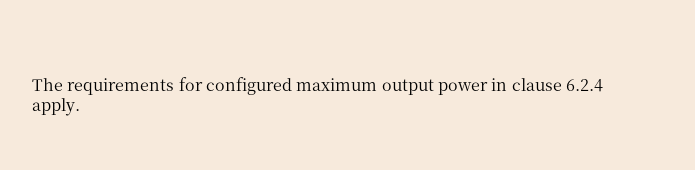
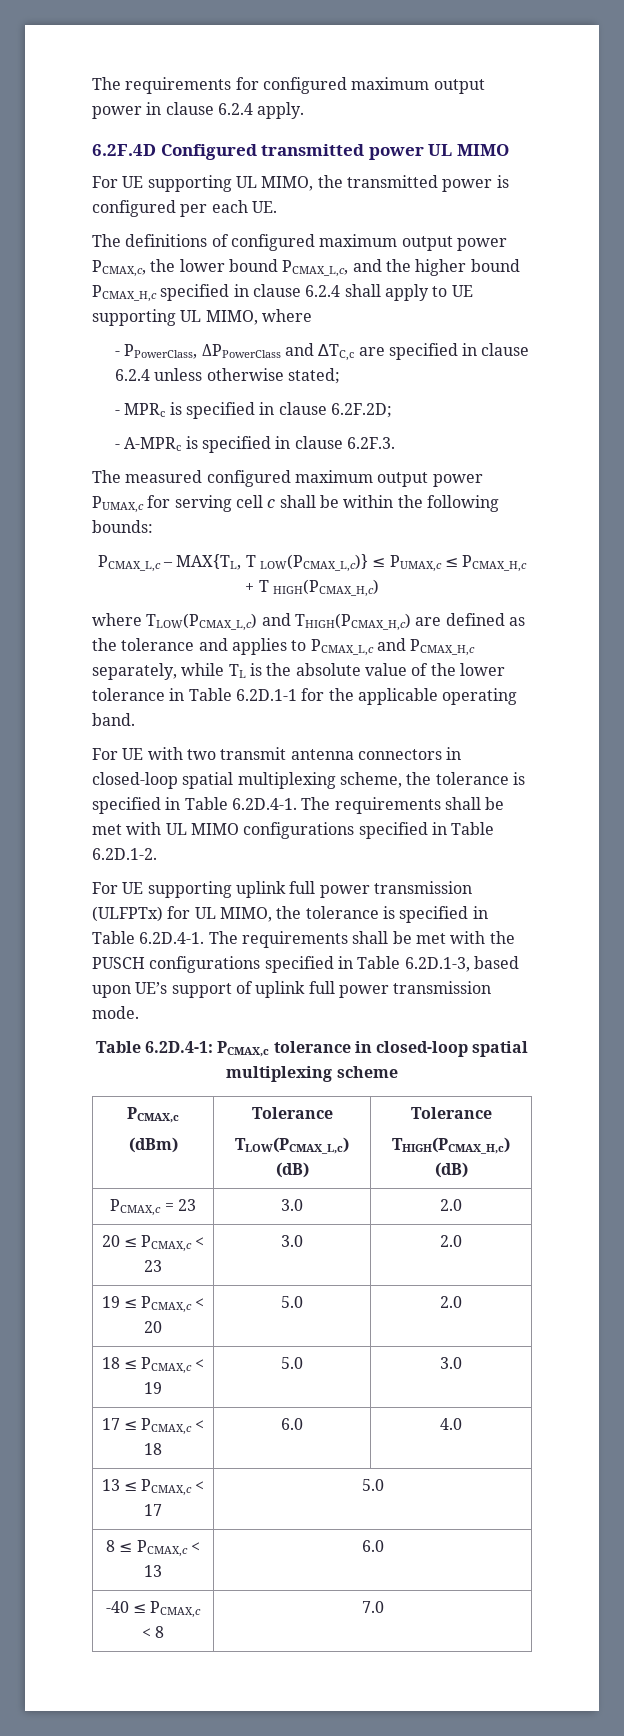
(80, 107) none -> [92,144,509,160] [92,175,509,192] [92,200,277,217] [92,234,507,251] [92,259,520,277] [92,284,473,302] [92,309,312,326] [114,343,530,361] [114,368,340,384] [114,402,392,419] [114,436,395,453] [92,470,483,487] [92,495,499,513] [92,520,153,533] [97,554,528,572] [245,579,379,597] [92,613,525,631] [92,638,476,656] [92,663,505,680] [92,688,518,705] [92,713,135,726] [92,747,462,760] [92,772,525,789] [92,797,505,814] [92,822,495,839] [92,848,157,860] [92,881,472,898] [92,906,488,923] [92,931,515,948] [92,956,519,973] [92,981,492,998] [92,1006,139,1019] [95,1041,529,1057] [226,1066,398,1082] [127,1107,179,1123] [128,1137,178,1153] [251,1107,333,1119] [235,1137,349,1154] [275,1162,309,1178] [410,1107,492,1119] [391,1137,510,1154] [434,1162,468,1178] [110,1199,196,1216] [281,1199,303,1211] [439,1199,462,1211] [101,1235,205,1252] [144,1260,162,1272] [281,1235,303,1247] [439,1235,462,1247] [101,1296,205,1313] [144,1321,162,1333] [281,1296,303,1308] [439,1296,462,1308] [101,1357,205,1374] [144,1382,162,1394] [281,1357,303,1369] [439,1357,462,1369] [101,1418,205,1435] [144,1443,162,1455] [281,1418,303,1430] [439,1418,462,1430] [101,1479,205,1496] [144,1504,162,1516] [361,1479,384,1491] [106,1540,200,1557] [144,1565,162,1577] [361,1540,384,1552] [105,1601,202,1618] [141,1626,165,1638] [361,1601,384,1613] // 6.2F.4D Configured transmitted power UL MIMO // For UE supporting UL MIMO, the transmitted power is configured per each UE. // The definitions of configured maximum output power PCMAX,c, the lower bound PCMAX_L,c, and the higher bound PCMAX_H,c specified in clause 6.2.4 shall apply to UE supporting UL MIMO, where // - PPowerClass, ΔPPowerClass and ∆TC,c are specified in clause 6.2.4 unless otherwise stated; // - MPRc is specified in clause 6.2F.2D; // - A-MPRc is specified in clause 6.2F.3. // The measured configured maximum output power PUMAX,c for serving cell c shall be within the following bounds: // PCMAX_L,c – MAX{TL, T LOW(PCMAX_L,c)} ≤ PUMAX,c ≤ PCMAX_H,c + T HIGH(PCMAX_H,c) // where TLOW(PCMAX_L,c) and THIGH(PCMAX_H,c) are defined as the tolerance and applies to PCMAX_L,c and PCMAX_H,c separately, while TL is the absolute value of the lower tolerance in Table 6.2D.1-1 for the applicable operating band. // For UE with two transmit antenna connectors in closed-loop spatial multiplexing scheme, the tolerance is specified in Table 6.2D.4-1. The requirements shall be met with UL MIMO configurations specified in Table 6.2D.1-2. // For UE supporting uplink full power transmission (ULFPTx) for UL MIMO, the tolerance is specified in Table 6.2D.4-1. The requirements shall be met with the PUSCH configurations specified in Table 6.2D.1-3, based upon UE’s support of uplink full power transmission mode. // Table 6.2D.4-1: PCMAX,c tolerance in closed-loop spatial multiplexing scheme // PCMAX,c // (dBm) | Tolerance // TLOW(PCMAX_L,c) (dB) | Tolerance // THIGH(PCMAX_H,c) (dB) // PCMAX,c = 23 | 3.0 | 2.0 // 20 ≤ PCMAX,c < 23 | 3.0 | 2.0 // 19 ≤ PCMAX,c < 20 | 5.0 | 2.0 // 18 ≤ PCMAX,c < 19 | 5.0 | 3.0 // 17 ≤ PCMAX,c < 18 | 6.0 | 4.0 // 13 ≤ PCMAX,c < 17 | 5.0 // 8 ≤ PCMAX,c < 13 | 6.0 // -40 ≤ PCMAX,c < 8 | 7.0

